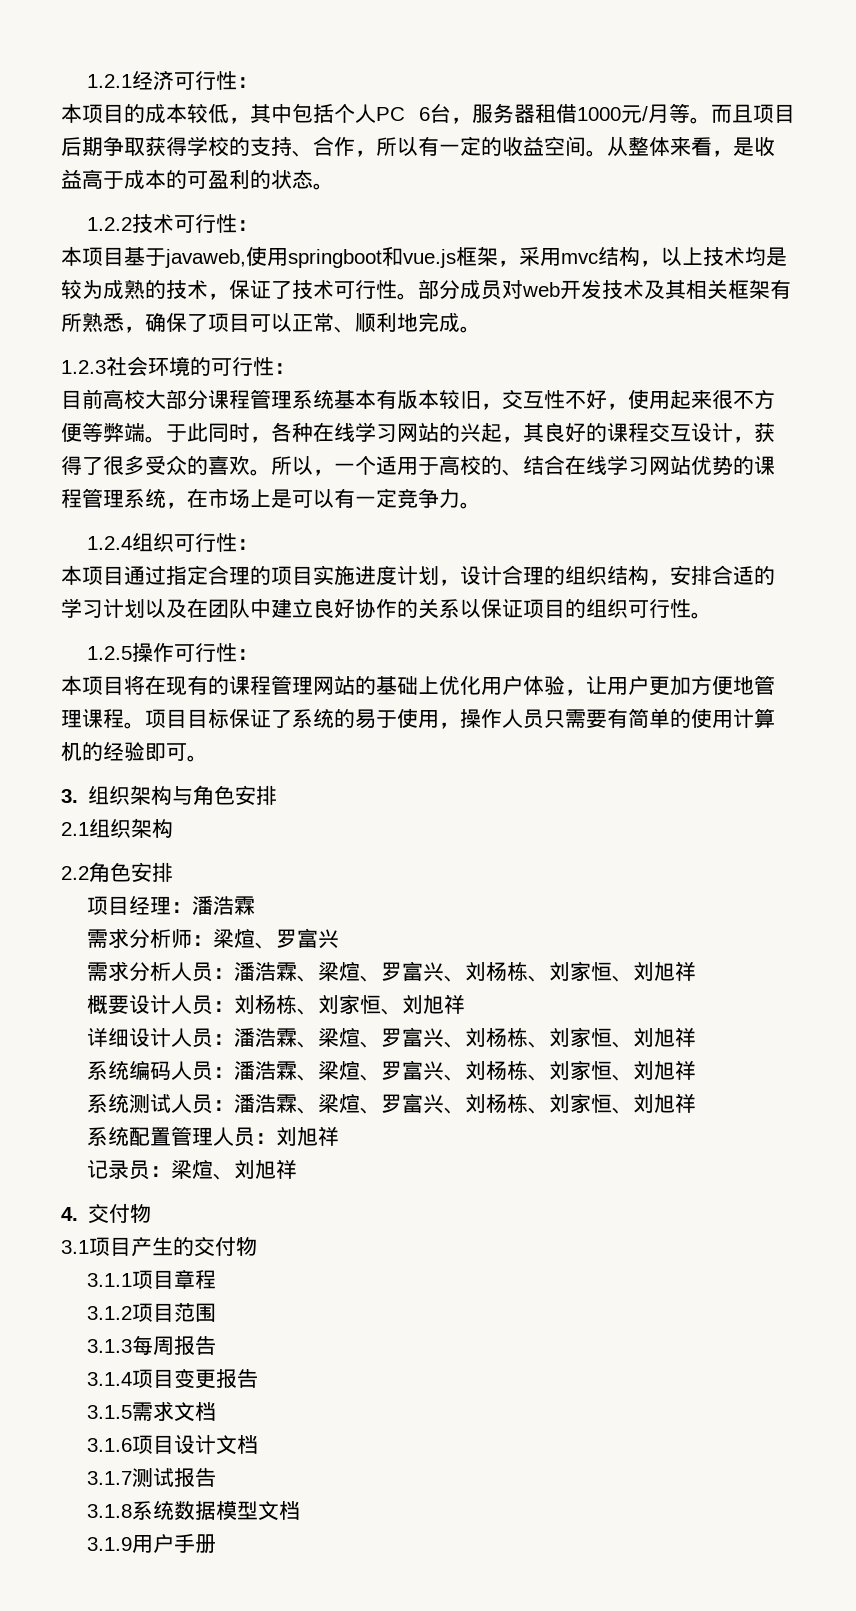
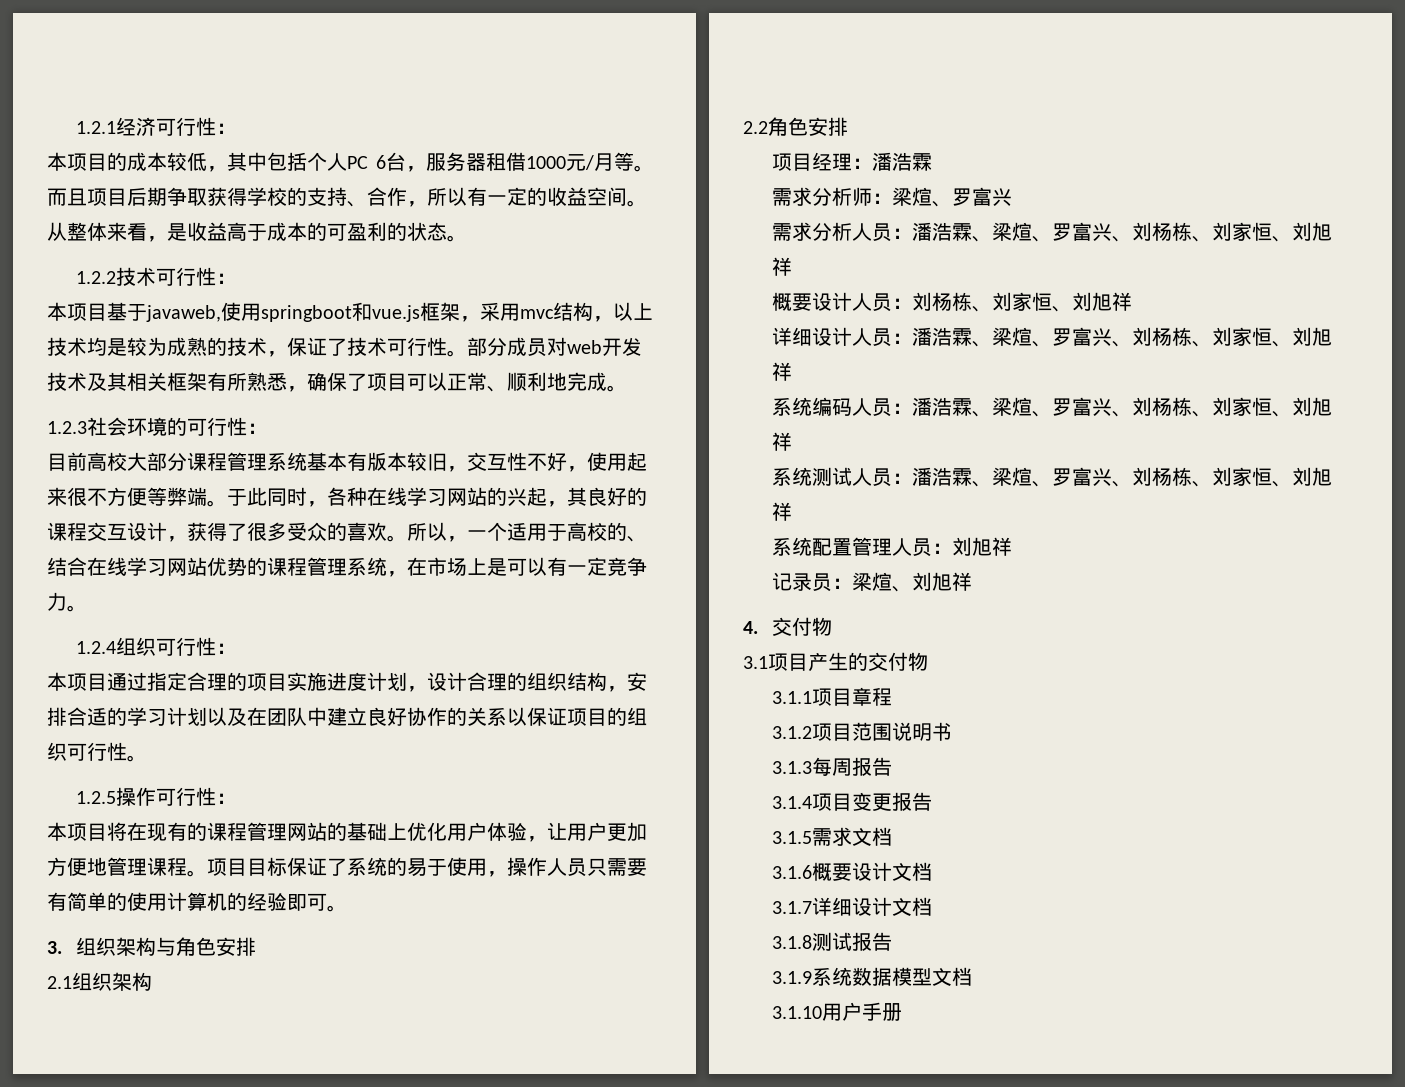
(216, 1312) none -> [891,722,952,741] 说明书
[131,1435,174,1454] 项目 -> [811,862,852,881] 概要
(132, 1478) none -> [811,897,932,916] [771,935,812,949] 详细设计文档 // 3.1.8
[86,1504,132,1518] 3.1.8 -> [771,971,812,984] 3.1.9
[86,1537,132,1551] 3.1.9 -> [771,1006,822,1019] 3.1.10

